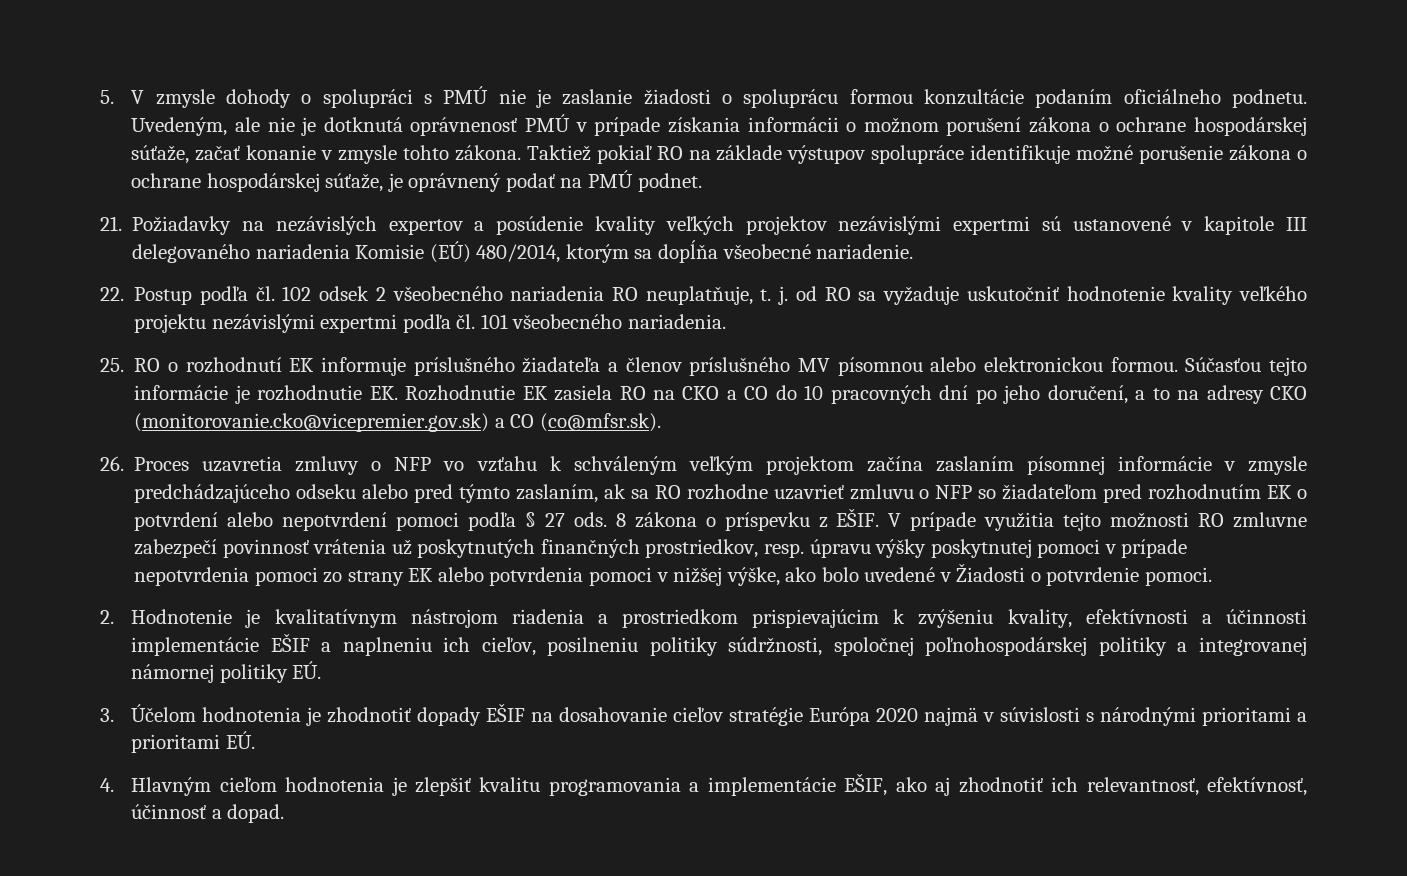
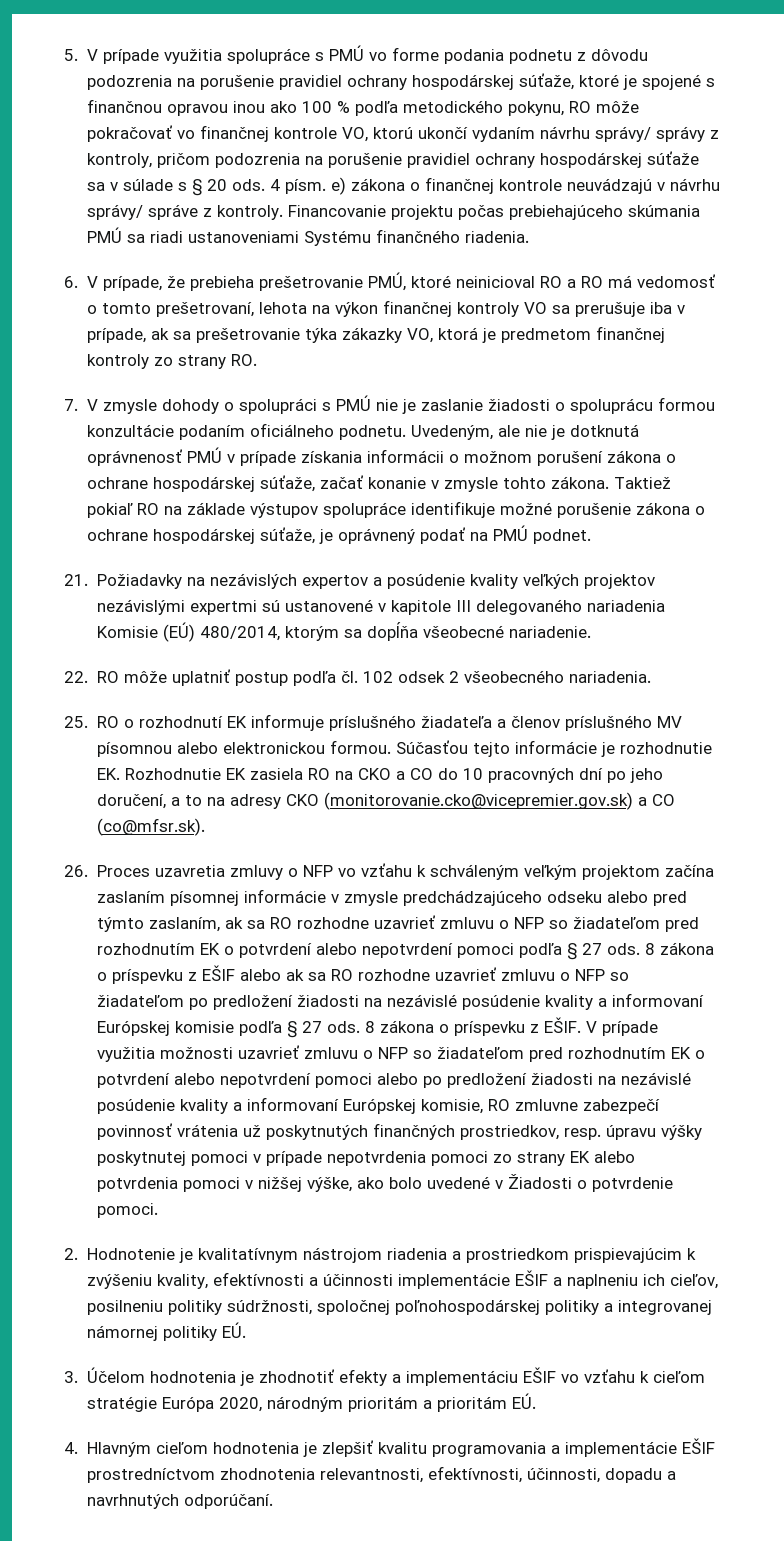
(145, 97) none -> [102,45,648,64] [86,73,715,90] [86,99,639,116] [86,125,719,142] [86,151,699,168] [86,177,720,196] [86,204,700,220] [86,227,529,246] [64,272,715,291] [86,300,685,317] [86,326,665,343] [86,354,257,369] [64,399,98,411] prípade využitia spolupráce s PMÚ vo forme podania podnetu z dôvodu podozrenia na porušenie pravidiel ochrany hospodárskej súťaže, ktoré je spojené s finančnou opravou inou ako 100 % podľa metodického pokynu, RO môže pokračovať vo finančnej kontrole VO, ktorú ukončí vydaním návrhu správy/ správy z kontroly, pričom podozrenia na porušenie pravidiel ochrany hospodárskej súťaže sa v súlade s § 20 ods. 4 písm. e) zákona o finančnej kontrole neuvádzajú v návrhu správy/ správe z kontroly. Financovanie projektu počas prebiehajúceho skúmania PMÚ sa riadi ustanoveniami Systému finančného riadenia. // 6. V prípade, že prebieha prešetrovanie PMÚ, ktoré neinicioval RO a RO má vedomosť o tomto prešetrovaní, lehota na výkon finančnej kontroly VO sa prerušuje iba v prípade, ak sa prešetrovanie týka zákazky VO, ktorá je predmetom finančnej kontroly zo strany RO. // 7. V
[134,287,193,305] Postup -> [96,669,288,686] RO môže uplatniť postup
[510,286,1308,305] [134,314,623,333] nariadenia RO neuplatňuje, t. j. od RO sa vyžaduje uskutočniť hodnotenie kvality veľkého projektu nezávislými expertmi podľa čl. 101 všeobecného -> (564, 676) none
[836,508,1190,531] EŠIF. V prípade využitia tejto možnosti -> [201,965,629,981] [96,993,704,1010] [96,1017,658,1038] [96,1045,705,1062] [96,1072,691,1088] [96,1097,483,1114] EŠIF alebo ak sa RO rozhodne uzavrieť zmluvu o NFP so žiadateľom po predložení žiadosti na nezávislé posúdenie kvality a informovaní Európskej komisie podľa § 27 ods. 8 zákona o príspevku z EŠIF. V prípade využitia možnosti uzavrieť zmluvu o NFP so žiadateľom pred rozhodnutím EK o potvrdení alebo nepotvrdení pomoci alebo po predložení žiadosti na nezávislé posúdenie kvality a informovaní Európskej komisie,
[417,703,1308,726] [131,734,221,753] dopady EŠIF na dosahovanie cieľov stratégie Európa 2020 najmä v súvislosti s národnými prioritami a prioritami -> [338,1367,705,1386] [86,1396,507,1412] efekty a implementáciu EŠIF vo vzťahu k cieľom stratégie Európa 2020, národným prioritám a prioritám
[844,773,1308,796] [131,804,285,823] EŠIF, ako aj zhodnotiť ich relevantnosť, efektívnosť, účinnosť a dopad. -> [681,1438,715,1454] [86,1466,676,1483] [86,1494,273,1509] EŠIF prostredníctvom zhodnotenia relevantnosti, efektívnosti, účinnosti, dopadu a navrhnutých odporúčaní.

